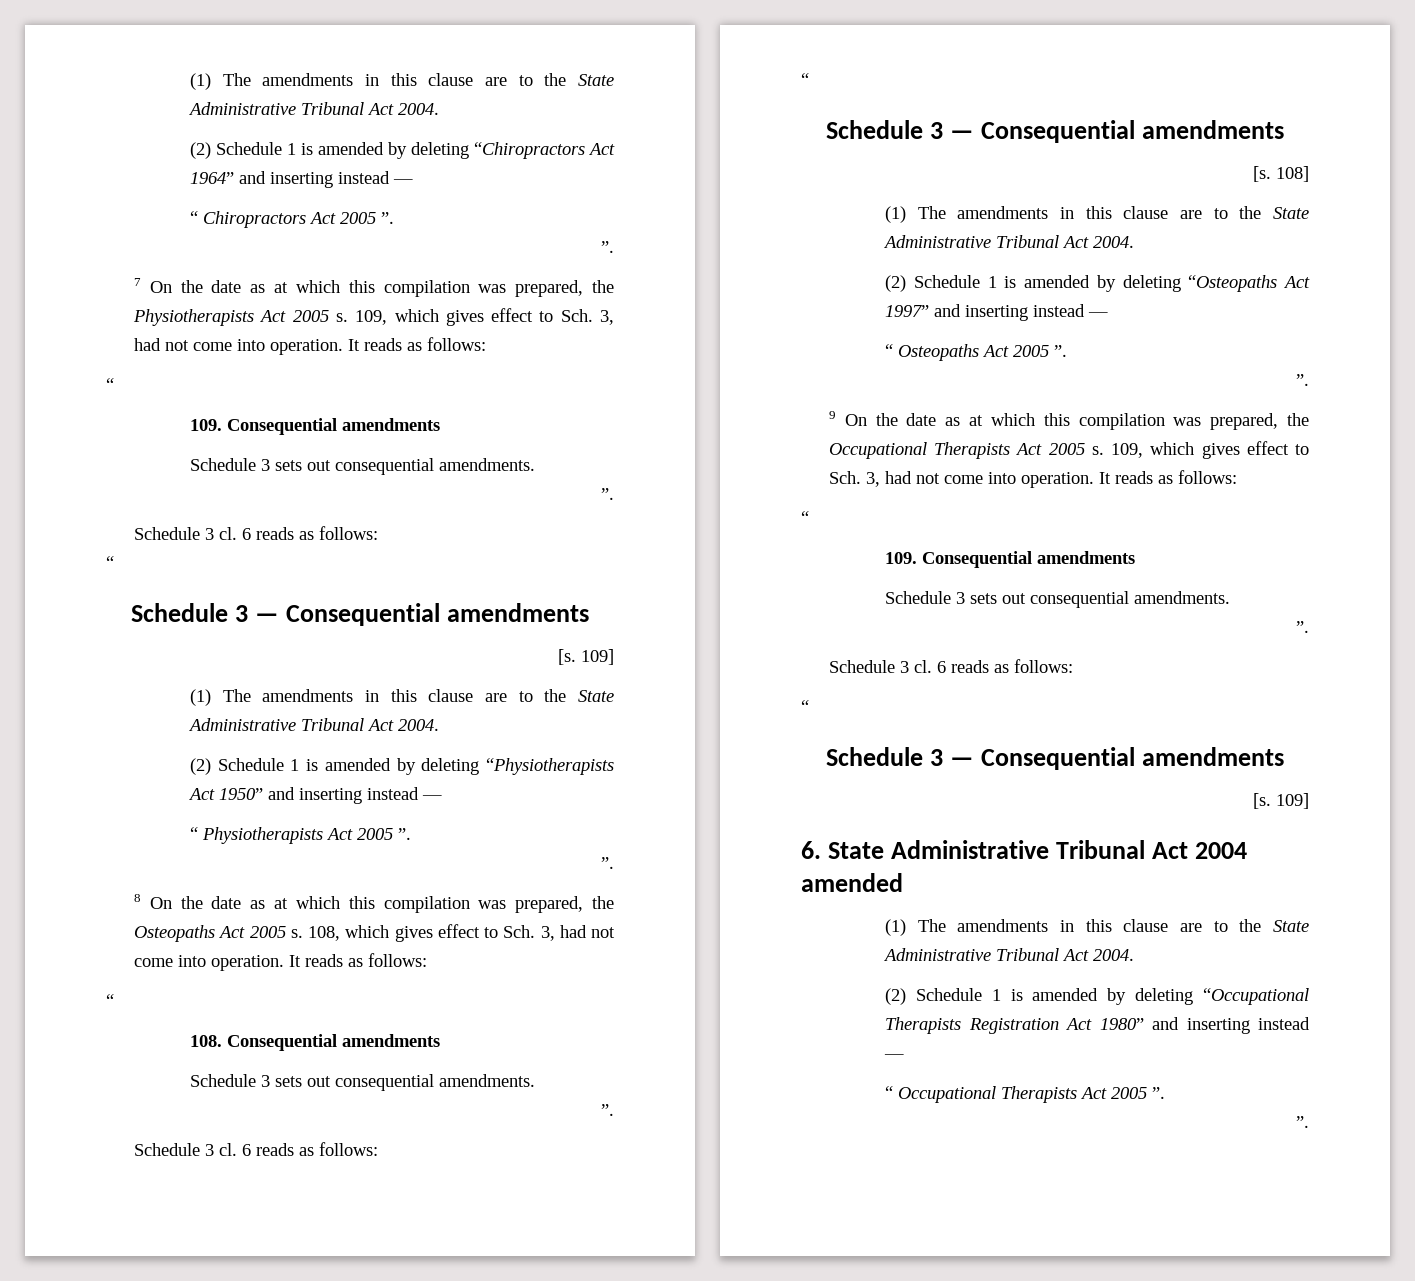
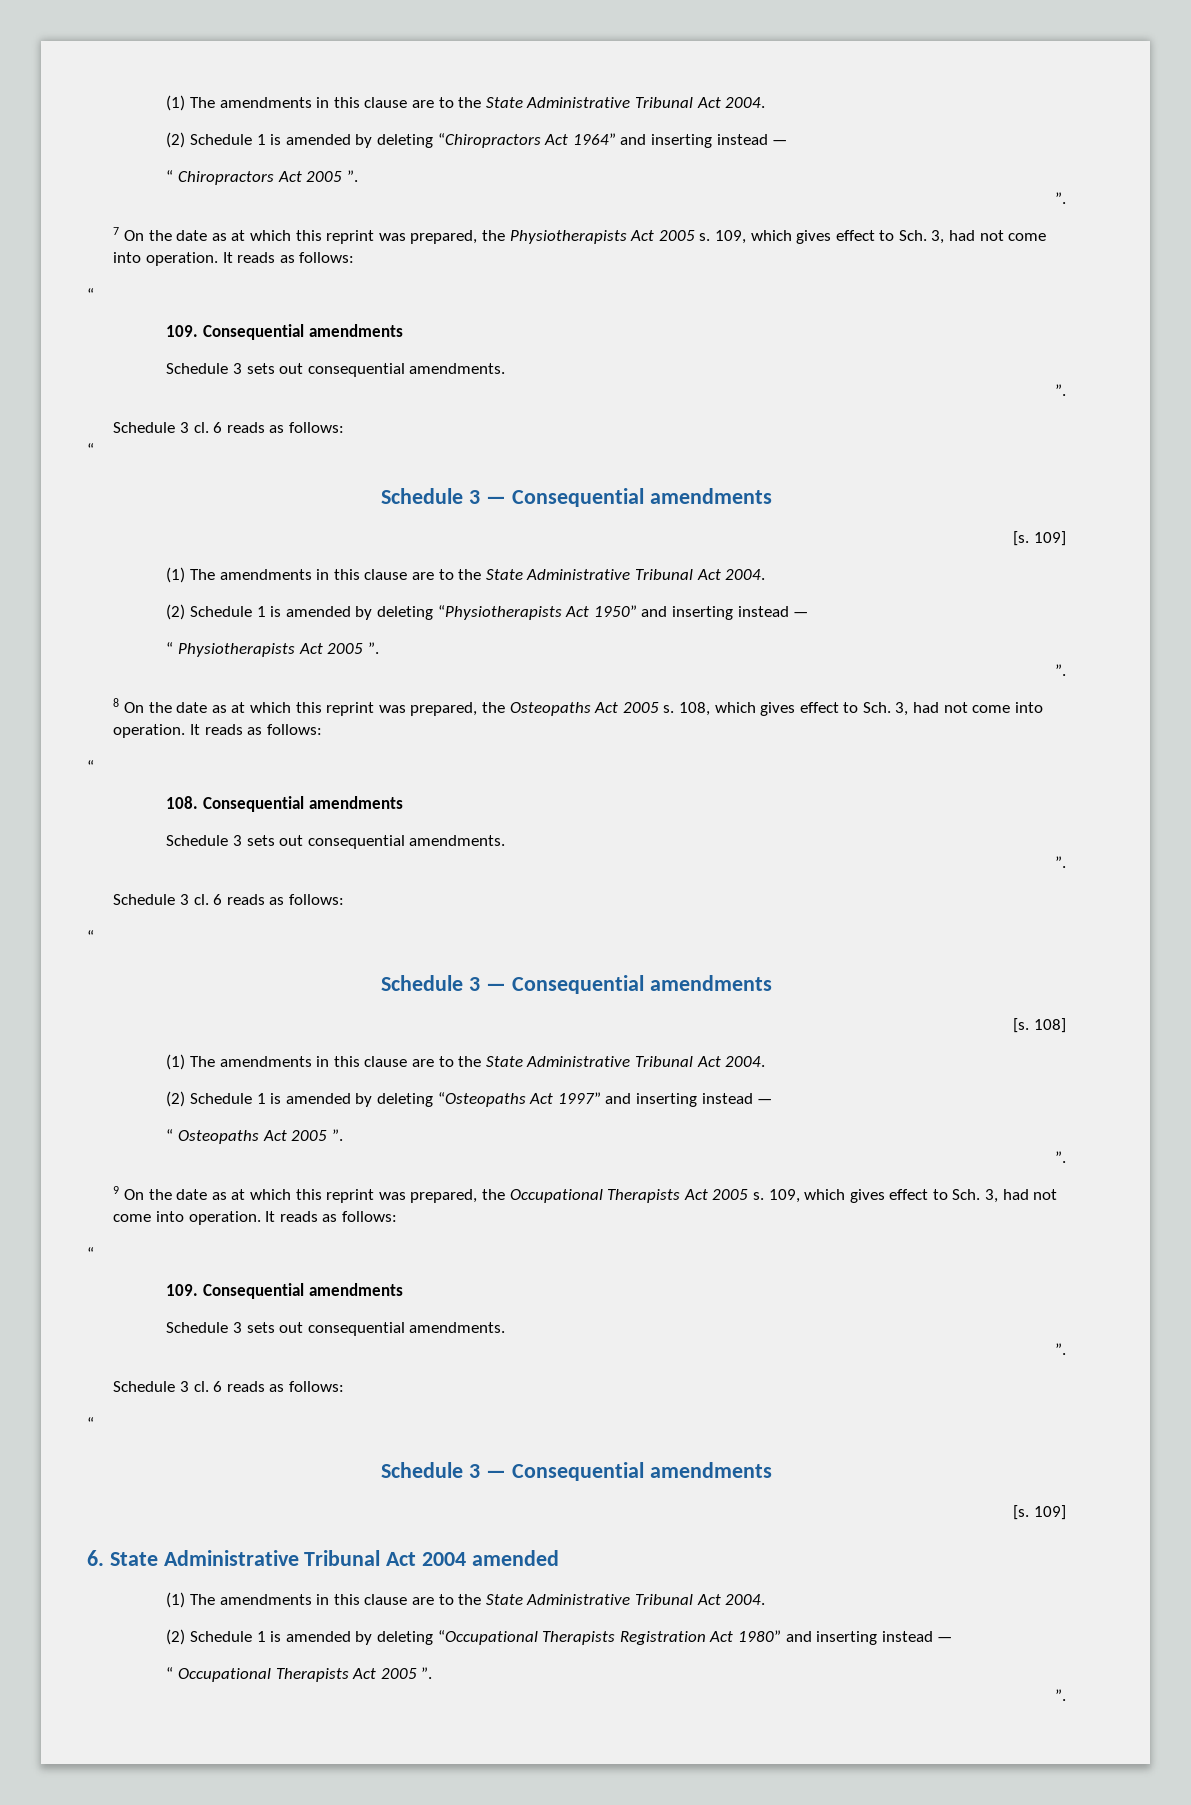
[383,280,470,297] compilation -> [326,230,375,244] reprint
[383,896,470,913] compilation -> [326,702,375,716] reprint
[1078,413,1165,430] compilation -> [326,1189,375,1203] reprint

